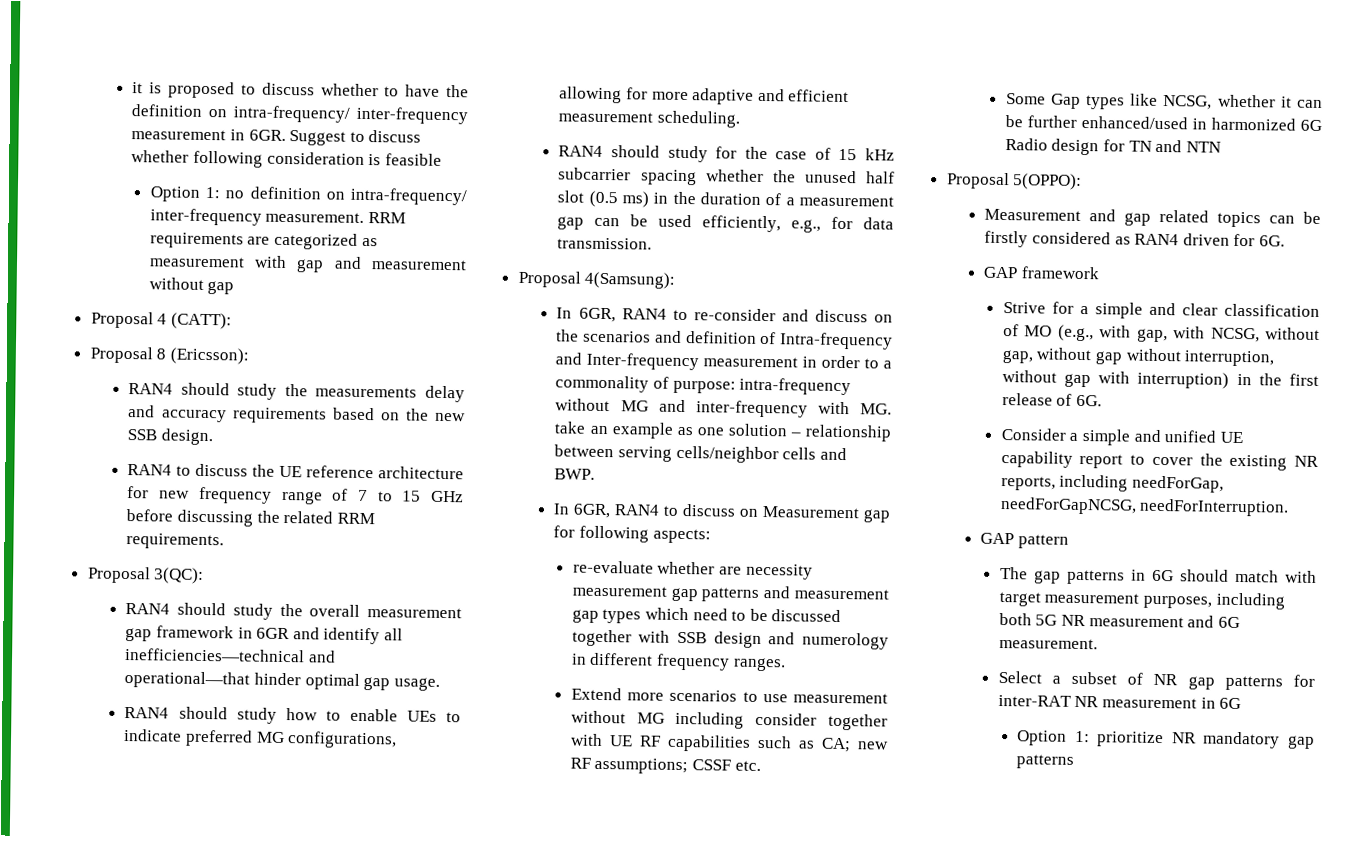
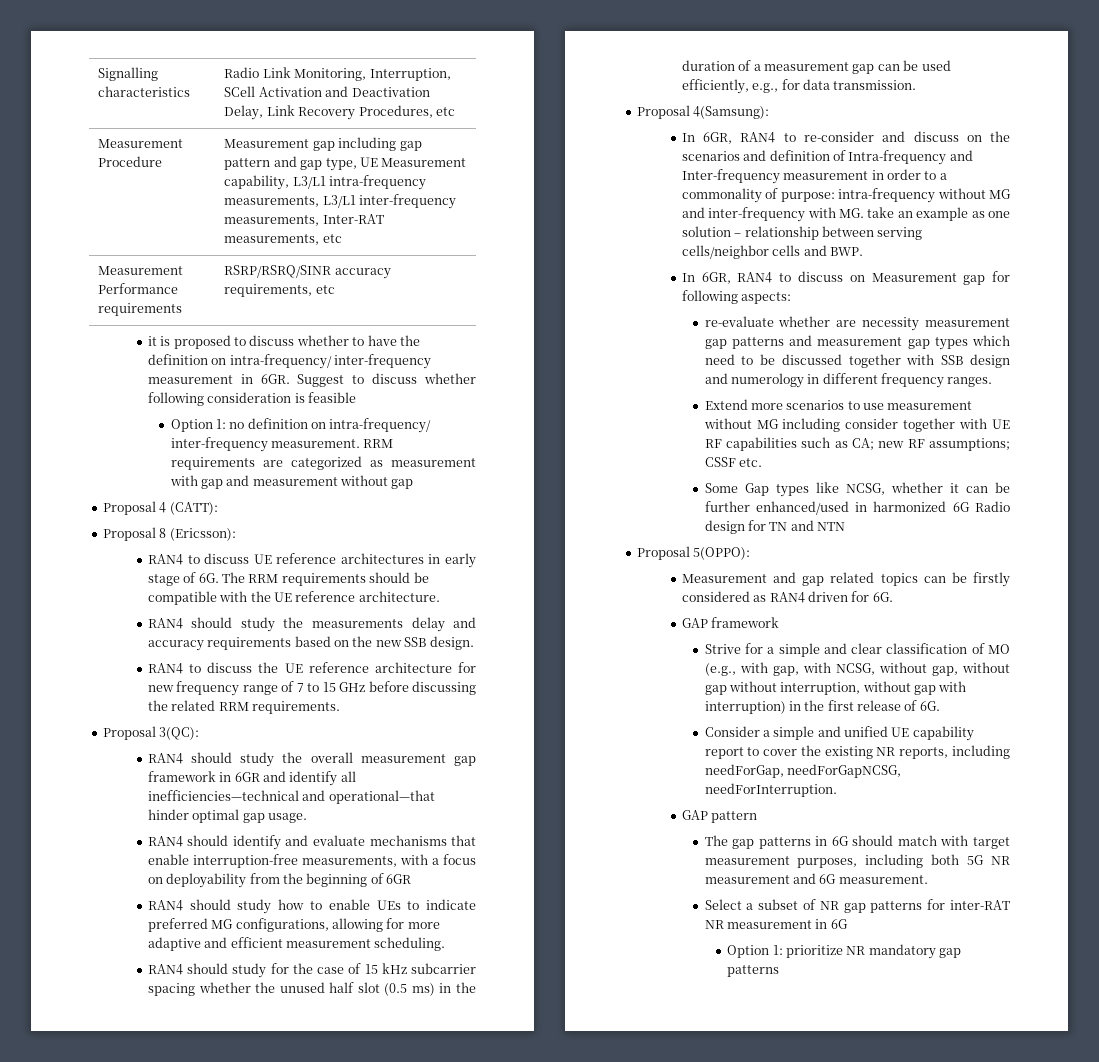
(132, 88) none -> [98,67,159,81] [98,86,191,97] [224,67,451,81] [224,86,430,97] [224,105,455,120] [98,139,184,148] [98,156,163,167] [224,137,422,151] [224,156,467,171] [224,175,427,190] [224,194,457,209] [224,214,384,226] [224,234,342,245] [98,266,184,275] [98,283,179,294] [98,303,183,316] [224,265,391,279] [224,284,335,297] Signalling characteristics | Radio Link Monitoring, Interruption, SCell Activation and Deactivation Delay, Link Recovery Procedures, etc // Measurement Procedure | Measurement gap including gap pattern and gap type, UE Measurement capability, L3/L1 intra-frequency measurements, L3/L1 inter-frequency measurements, Inter-RAT measurements, etc // Measurement Performance requirements | RSRP/RSRQ/SINR accuracy requirements, etc //
(249, 356) none -> [147,553,476,568] [147,572,429,586] [147,591,440,605] // RAN4 to discuss UE reference architectures in early stage of 6G. The RRM requirements should be compatible with the UE reference architecture.
(440, 684) none -> [147,835,476,850] [147,854,476,868] [147,873,412,888] // RAN4 should identify and evaluate mechanisms that enable interruption-free measurements, with a focus on deployability from the beginning of 6GR

